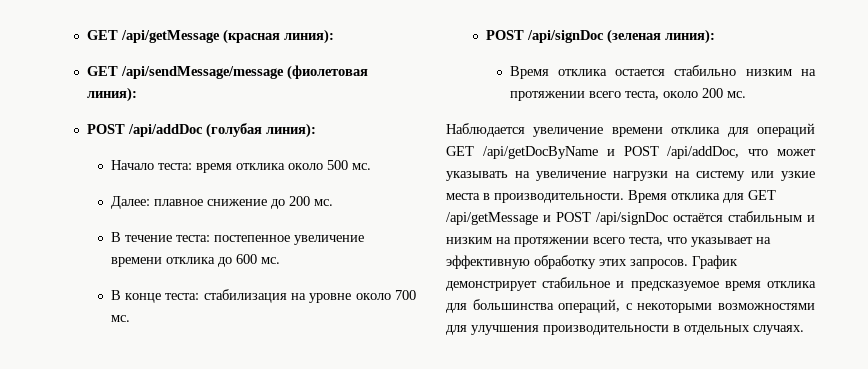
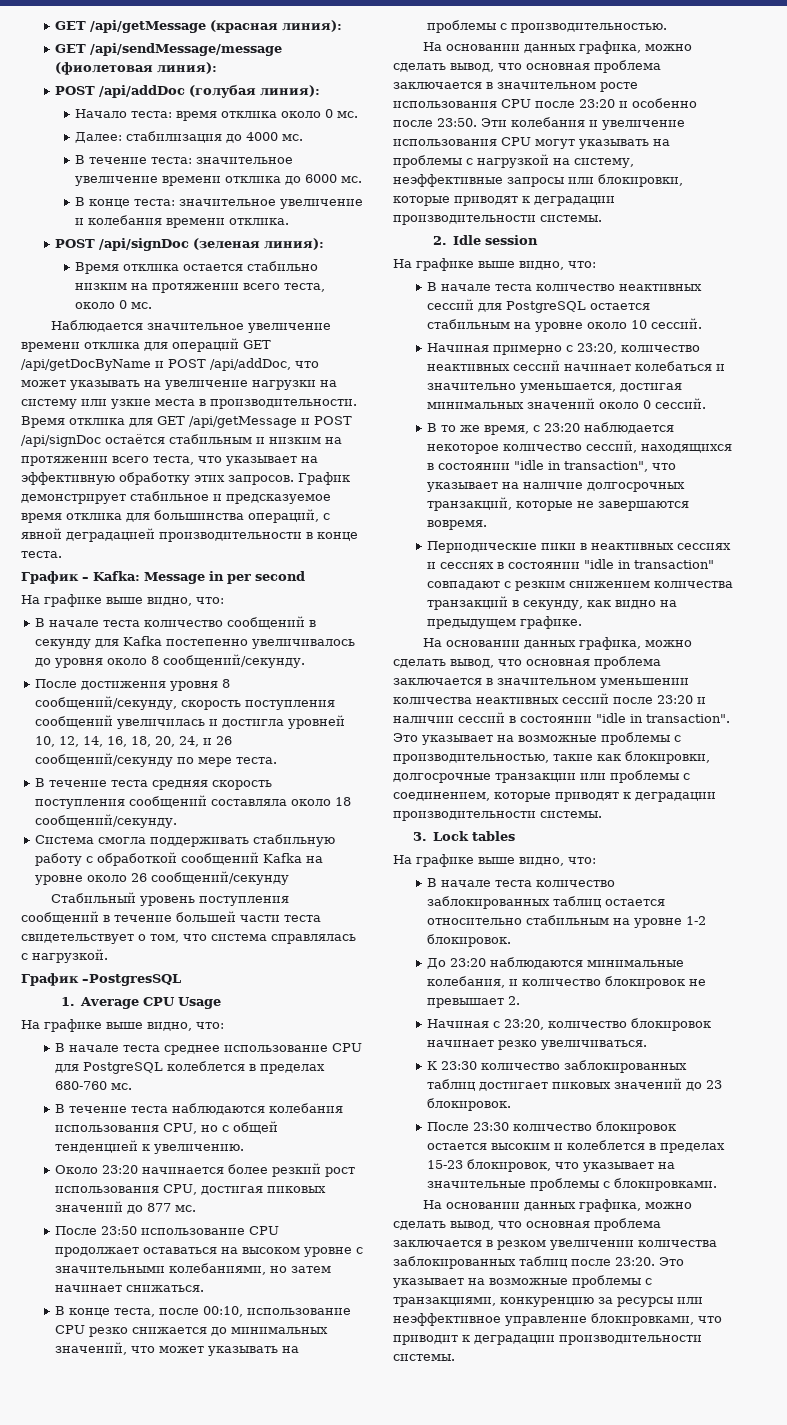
[326,160,348,170] 500 -> [324,109,333,118] 0
[153,196,310,209] плавное снижение до 200 -> [125,131,278,143] стабилизация до 4000
[213,235,290,242] постепенное -> [195,157,293,164] значительное
[235,254,257,264] 600 -> [304,174,337,183] 6000
[203,289,417,303] [110,315,130,322] стабилизация на уровне около 700 мс. -> [178,199,363,209] [74,215,289,228] значительное увеличение и колебания времени отклика.
[701,88,723,98] 200 -> [118,300,127,309] 0
(525, 130) none -> [146,323,244,330] значительное
[637,303,815,313] [446,325,804,335] некоторыми возможностями для улучшения производительности в отдельных случаях. -> [21,528,358,542] [21,551,62,558] [21,571,305,584] [21,594,224,607] [34,616,316,629] [34,636,355,649] [34,654,305,668] [34,679,230,691] [34,696,335,710] [34,715,345,729] [34,736,232,747] [34,753,277,767] [34,778,272,790] [34,795,351,809] [34,814,177,828] [34,834,335,847] [34,852,323,866] [34,871,289,885] [50,892,289,906] [21,911,321,924] [21,934,356,944] [21,949,108,963] [21,973,181,986] [61,997,222,1009] [21,1019,224,1032] [54,1043,362,1055] [54,1061,325,1074] [54,1081,132,1090] [54,1103,343,1115] [54,1121,278,1134] [54,1140,244,1154] [54,1163,355,1177] [54,1184,326,1195] [54,1201,196,1214] [54,1226,279,1235] [54,1247,363,1257] [54,1263,331,1275] [54,1285,204,1292] [54,1306,351,1317] [54,1325,328,1337] [54,1342,299,1356] [426,20,667,33] [422,41,692,54] [393,60,661,73] [393,82,638,92] [393,98,697,108] [393,117,685,130] [393,137,670,149] [393,154,634,168] [393,174,683,187] [393,196,615,206] [393,215,602,225] [433,235,539,245] [393,258,596,271] [426,282,702,291] [426,299,650,313] [426,318,702,332] [426,343,700,355] [426,360,725,371] [426,383,682,393] [426,398,706,409] [426,422,674,435] [426,440,732,454] [426,460,676,472] [426,482,685,492] [426,497,689,511] [426,520,487,530] [426,541,731,553] [426,559,714,569] [426,581,733,591] [426,596,677,610] [426,616,582,629] [422,637,692,650] [393,656,661,669] [393,678,689,688] [393,693,706,704] [393,712,730,723] [393,732,681,745] [393,751,710,764] [393,770,690,783] [393,792,716,802] [393,811,602,821] [413,831,516,841] [393,854,596,867] [426,878,615,887] [426,896,665,909] [426,915,706,928] [426,934,511,947] [426,957,684,969] [426,976,706,989] [426,996,520,1008] [426,1018,711,1031] [426,1040,647,1050] [426,1060,687,1073] [426,1078,722,1091] [426,1098,511,1111] [426,1121,676,1134] [426,1140,725,1153] [426,1159,675,1172] [426,1178,717,1191] [422,1199,692,1212] [393,1218,661,1231] [393,1240,717,1250] [393,1256,684,1269] [393,1275,652,1288] [393,1297,703,1307] [393,1313,722,1326] [393,1335,702,1345] [393,1354,455,1361] явной деградацией производительности в конце теста. // График – Kafka: Message in per second // На графике выше видно, что: // В начале теста количество сообщений в секунду для Kafka постепенно увеличивалось до уровня около 8 сообщений/секунду. // После достижения уровня 8 сообщений/секунду, скорость поступления сообщений увеличилась и достигла уровней 10, 12, 14, 16, 18, 20, 24, и 26 сообщений/секунду по мере теста. // В течение теста средняя скорость поступления сообщений составляла около 18 сообщений/секунду. // Система смогла поддерживать стабильную работу с обработкой сообщений Kafka на уровне около 26 сообщений/секунду // Стабильный уровень поступления сообщений в течение большей части теста свидетельствует о том, что система справлялась с нагрузкой. // График –PostgresSQL // 1. Average CPU Usage // На графике выше видно, что: // В начале теста среднее использование CPU для PostgreSQL колеблется в пределах 680-760 мс. // В течение теста наблюдаются колебания использования CPU, но с общей тенденцией к увеличению. // Около 23:20 начинается более резкий рост использования CPU, достигая пиковых значений до 877 мс. // После 23:50 использование CPU продолжает оставаться на высоком уровне с значительными колебаниями, но затем начинает снижаться. // В конце теста, после 00:10, использование CPU резко снижается до минимальных значений, что может указывать на проблемы с производительностью. // На основании данных графика, можно сделать вывод, что основная проблема заключается в значительном росте использования CPU после 23:20 и особенно после 23:50. Эти колебания и увеличение использования CPU могут указывать на проблемы с нагрузкой на систему, неэффективные запросы или блокировки, которые приводят к деградации производительности системы. // 2. Idle session // На графике выше видно, что: // В начале теста количество неактивных сессий для PostgreSQL остается стабильным на уровне около 10 сессий. // Начиная примерно с 23:20, количество неактивных сессий начинает колебаться и значительно уменьшается, достигая минимальных значений около 0 сессий. // В то же время, с 23:20 наблюдается некоторое количество сессий, находящихся в состоянии "idle in transaction", что указывает на наличие долгосрочных транзакций, которые не завершаются вовремя. // Периодические пики в неактивных сессиях и сессиях в состоянии "idle in transaction" совпадают с резким снижением количества транзакций в секунду, как видно на предыдущем графике. // На основании данных графика, можно сделать вывод, что основная проблема заключается в значительном уменьшении количества неактивных сессий после 23:20 и наличии сессий в состоянии "idle in transaction". Это указывает на возможные проблемы с производительностью, такие как блокировки, долгосрочные транзакции или проблемы с соединением, которые приводят к деградации производительности системы. // 3. Lock tables // На графике выше видно, что: // В начале теста количество заблокированных таблиц остается относительно стабильным на уровне 1-2 блокировок. // До 23:20 наблюдаются минимальные колебания, и количество блокировок не превышает 2. // Начиная с 23:20, количество блокировок начинает резко увеличиваться. // К 23:30 количество заблокированных таблиц достигает пиковых значений до 23 блокировок. // После 23:30 количество блокировок остается высоким и колеблется в пределах 15-23 блокировок, что указывает на значительные проблемы с блокировками. // На основании данных графика, можно сделать вывод, что основная проблема заключается в резком увеличении количества заблокированных таблиц после 23:20. Это указывает на возможные проблемы с транзакциями, конкуренцию за ресурсы или неэффективное управление блокировками, что приводит к деградации производительности системы.

